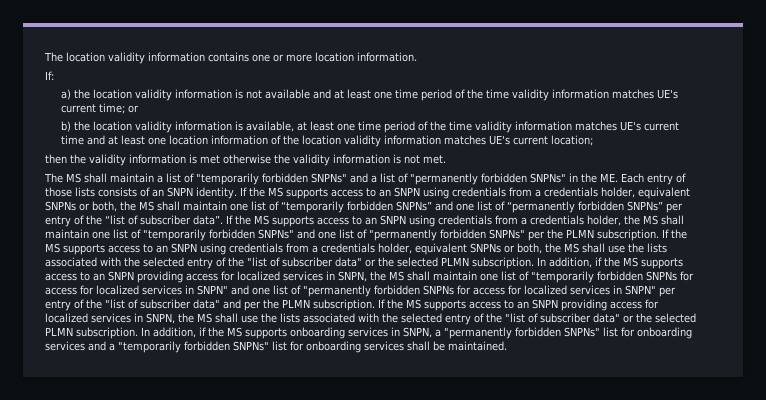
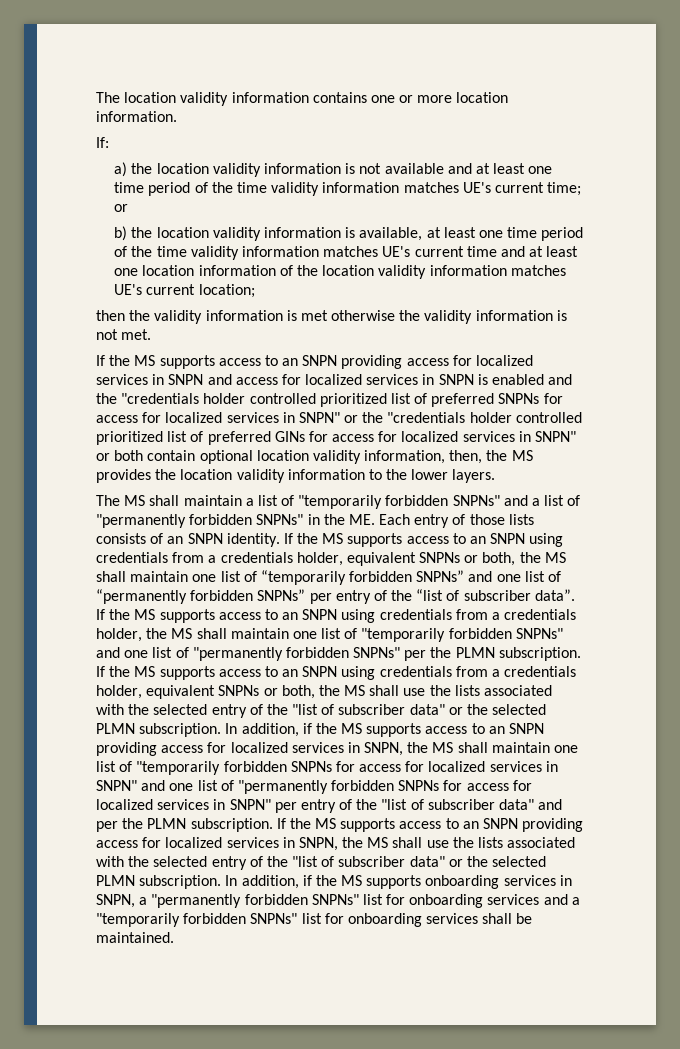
(446, 159) none -> [96,355,534,369] [96,374,573,385] [96,393,563,407] [96,412,582,423] [96,431,577,445] [96,450,533,464] [96,469,496,483] // If the MS supports access to an SNPN providing access for localized services in SNPN and access for localized services in SNPN is enabled and the "credentials holder controlled prioritized list of preferred SNPNs for access for localized services in SNPN" or the "credentials holder controlled prioritized list of preferred GINs for access for localized services in SNPN" or both contain optional location validity information, then, the MS provides the location validity information to the lower layers.

